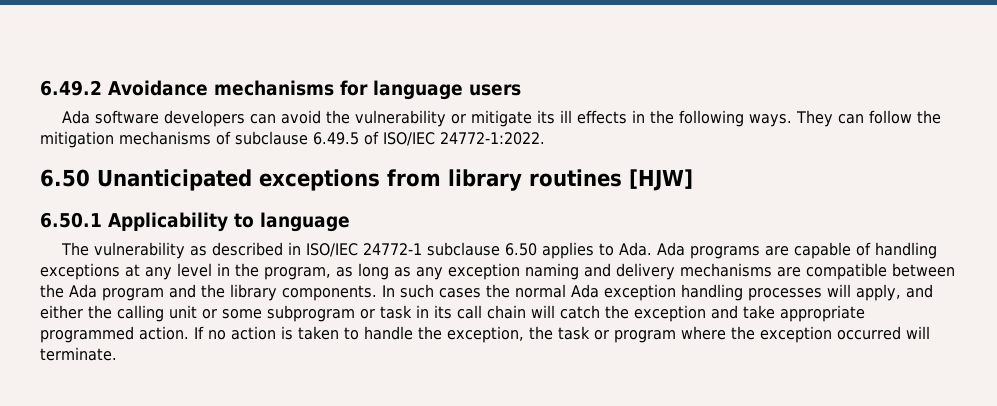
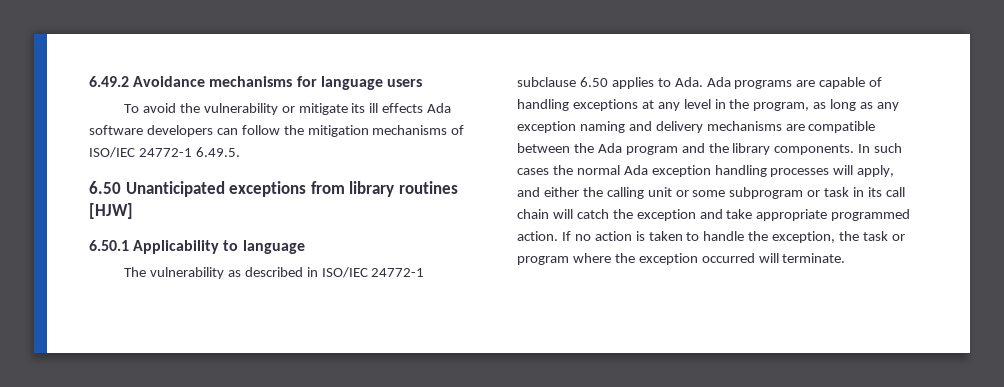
[61,110,276,127] Ada software developers can -> [123,104,139,113] To
[631,110,833,127] in the following ways. They -> [427,103,452,113] [89,125,213,137] Ada software developers
[235,131,545,146] subclause 6.49.5 of ISO/IEC 24772-1:2022. -> [89,147,240,158] ISO/IEC 24772-1 6.49.5.

